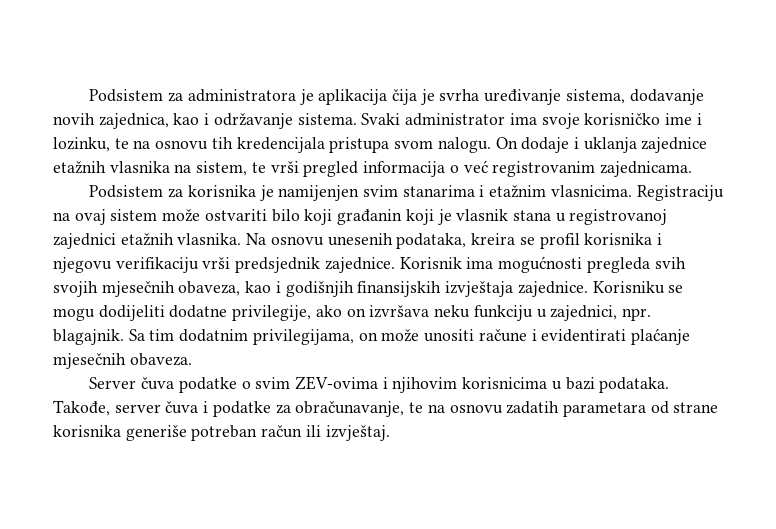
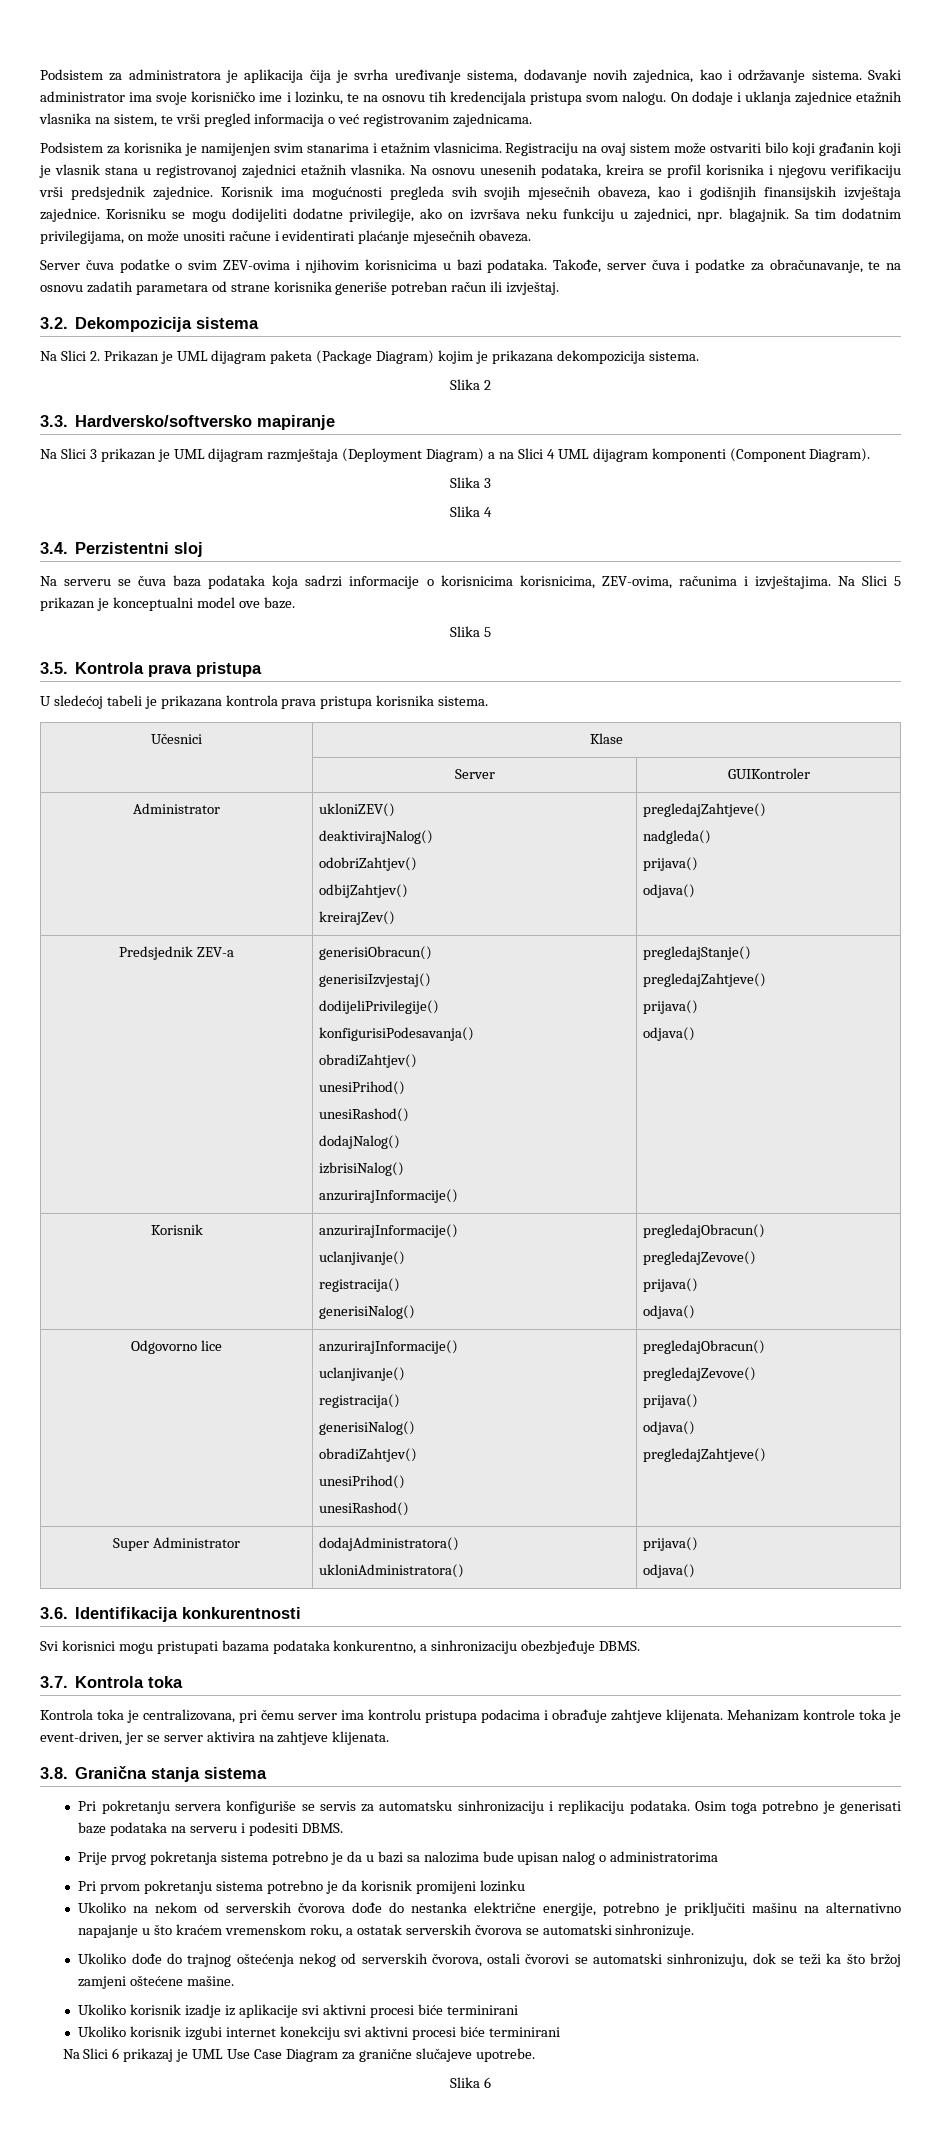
(390, 433) none -> [40,317,260,332] [40,350,699,364] [450,379,491,390] [40,415,336,430] [40,448,871,462] [450,477,491,488] [450,506,492,517] [40,542,204,557] [40,575,901,589] [40,597,295,611] [450,626,491,637] [40,662,263,677] [40,695,489,709] [151,733,202,744] [590,733,623,744] [454,769,495,779] [727,768,810,779] [133,803,220,814] [318,803,395,817] [318,830,433,844] [318,857,417,871] [318,884,408,898] [318,911,395,925] [642,803,766,817] [642,830,711,844] [642,857,698,871] [642,884,695,898] [119,946,234,960] [318,946,432,960] [318,973,431,987] [318,1000,439,1014] [318,1027,474,1041] [318,1054,417,1068] [318,1081,405,1095] [318,1108,409,1122] [318,1135,400,1149] [318,1162,404,1176] [318,1189,458,1203] [642,946,751,960] [642,973,766,987] [642,1000,698,1014] [642,1027,695,1041] [150,1224,203,1235] [318,1224,458,1238] [318,1251,405,1265] [318,1278,400,1292] [318,1305,415,1319] [642,1224,765,1238] [642,1251,756,1265] [642,1278,698,1292] [642,1305,695,1319] [131,1340,222,1354] [318,1340,458,1354] [318,1367,405,1381] [318,1394,400,1408] [318,1421,415,1435] [318,1448,417,1462] [318,1475,405,1489] [318,1502,409,1516] [642,1340,765,1354] [642,1367,756,1381] [642,1394,698,1408] [642,1421,695,1435] [642,1448,766,1462] [113,1537,240,1551] [318,1537,459,1551] [318,1564,464,1578] [642,1537,698,1551] [642,1564,695,1578] [40,1607,302,1622] [40,1640,641,1654] [40,1676,184,1688] [40,1709,901,1723] [40,1731,390,1745] [40,1766,268,1782] [78,1800,901,1814] [78,1822,343,1836] [78,1851,719,1865] [78,1880,525,1894] [78,1902,901,1916] [78,1924,695,1938] [78,1953,901,1967] [78,1975,235,1989] [78,2004,518,2018] [78,2026,560,2040] [62,2048,535,2062] [450,2077,491,2088] // 3.2. Dekompozicija sistema // Na Slici 2. Prikazan je UML dijagram paketa (Package Diagram) kojim je prikazana dekompozicija sistema. // Slika 2 // 3.3. Hardversko/softversko mapiranje // Na Slici 3 prikazan je UML dijagram razmještaja (Deployment Diagram) a na Slici 4 UML dijagram komponenti (Component Diagram). // Slika 3 // Slika 4 // 3.4. Perzistentni sloj // Na serveru se čuva baza podataka koja sadrzi informacije o korisnicima korisnicima, ZEV-ovima, računima i izvještajima. Na Slici 5 prikazan je konceptualni model ove baze. // Slika 5 // 3.5. Kontrola prava pristupa // U sledećoj tabeli je prikazana kontrola prava pristupa korisnika sistema. // Učesnici | Klase // | Server | GUIKontroler // Administrator | ukloniZEV() // deaktivirajNalog() // odobriZahtjev() // odbijZahtjev() // kreirajZev() | pregledajZahtjeve() // nadgleda() // prijava() // odjava() // Predsjednik ZEV-a | generisiObracun() // generisiIzvjestaj() // dodijeliPrivilegije() // konfigurisiPodesavanja() // obradiZahtjev() // unesiPrihod() // unesiRashod() // dodajNalog() // izbrisiNalog() // anzurirajInformacije() | pregledajStanje() // pregledajZahtjeve() // prijava() // odjava() // Korisnik | anzurirajInformacije() // uclanjivanje() // registracija() // generisiNalog() | pregledajObracun() // pregledajZevove() // prijava() // odjava() // Odgovorno lice | anzurirajInformacije() // uclanjivanje() // registracija() // generisiNalog() // obradiZahtjev() // unesiPrihod() // unesiRashod() | pregledajObracun() // pregledajZevove() // prijava() // odjava() // pregledajZahtjeve() // Super Administrator | dodajAdministratora() // ukloniAdministratora() | prijava() // odjava() // 3.6. Identifikacija konkurentnosti // Svi korisnici mogu pristupati bazama podataka konkurentno, a sinhronizaciju obezbjeđuje DBMS. // 3.7. Kontrola toka // Kontrola toka je centralizovana, pri čemu server ima kontrolu pristupa podacima i obrađuje zahtjeve klijenata. Mehanizam kontrole toka je event-driven, jer se server aktivira na zahtjeve klijenata. // 3.8. Granična stanja sistema // Pri pokretanju servera konfiguriše se servis za automatsku sinhronizaciju i replikaciju podataka. Osim toga potrebno je generisati baze podataka na serveru i podesiti DBMS. // Prije prvog pokretanja sistema potrebno je da u bazi sa nalozima bude upisan nalog o administratorima // Pri prvom pokretanju sistema potrebno je da korisnik promijeni lozinku // Ukoliko na nekom od serverskih čvorova dođe do nestanka električne energije, potrebno je priključiti mašinu na alternativno napajanje u što kraćem vremenskom roku, a ostatak serverskih čvorova se automatski sinhronizuje. // Ukoliko dođe do trajnog oštećenja nekog od serverskih čvorova, ostali čvorovi se automatski sinhronizuju, dok se teži ka što bržoj zamjeni oštećene mašine. // Ukoliko korisnik izadje iz aplikacije svi aktivni procesi biće terminirani // Ukoliko korisnik izgubi internet konekciju svi aktivni procesi biće terminirani // Na Slici 6 prikazaj je UML Use Case Diagram za granične slučajeve upotrebe. // Slika 6

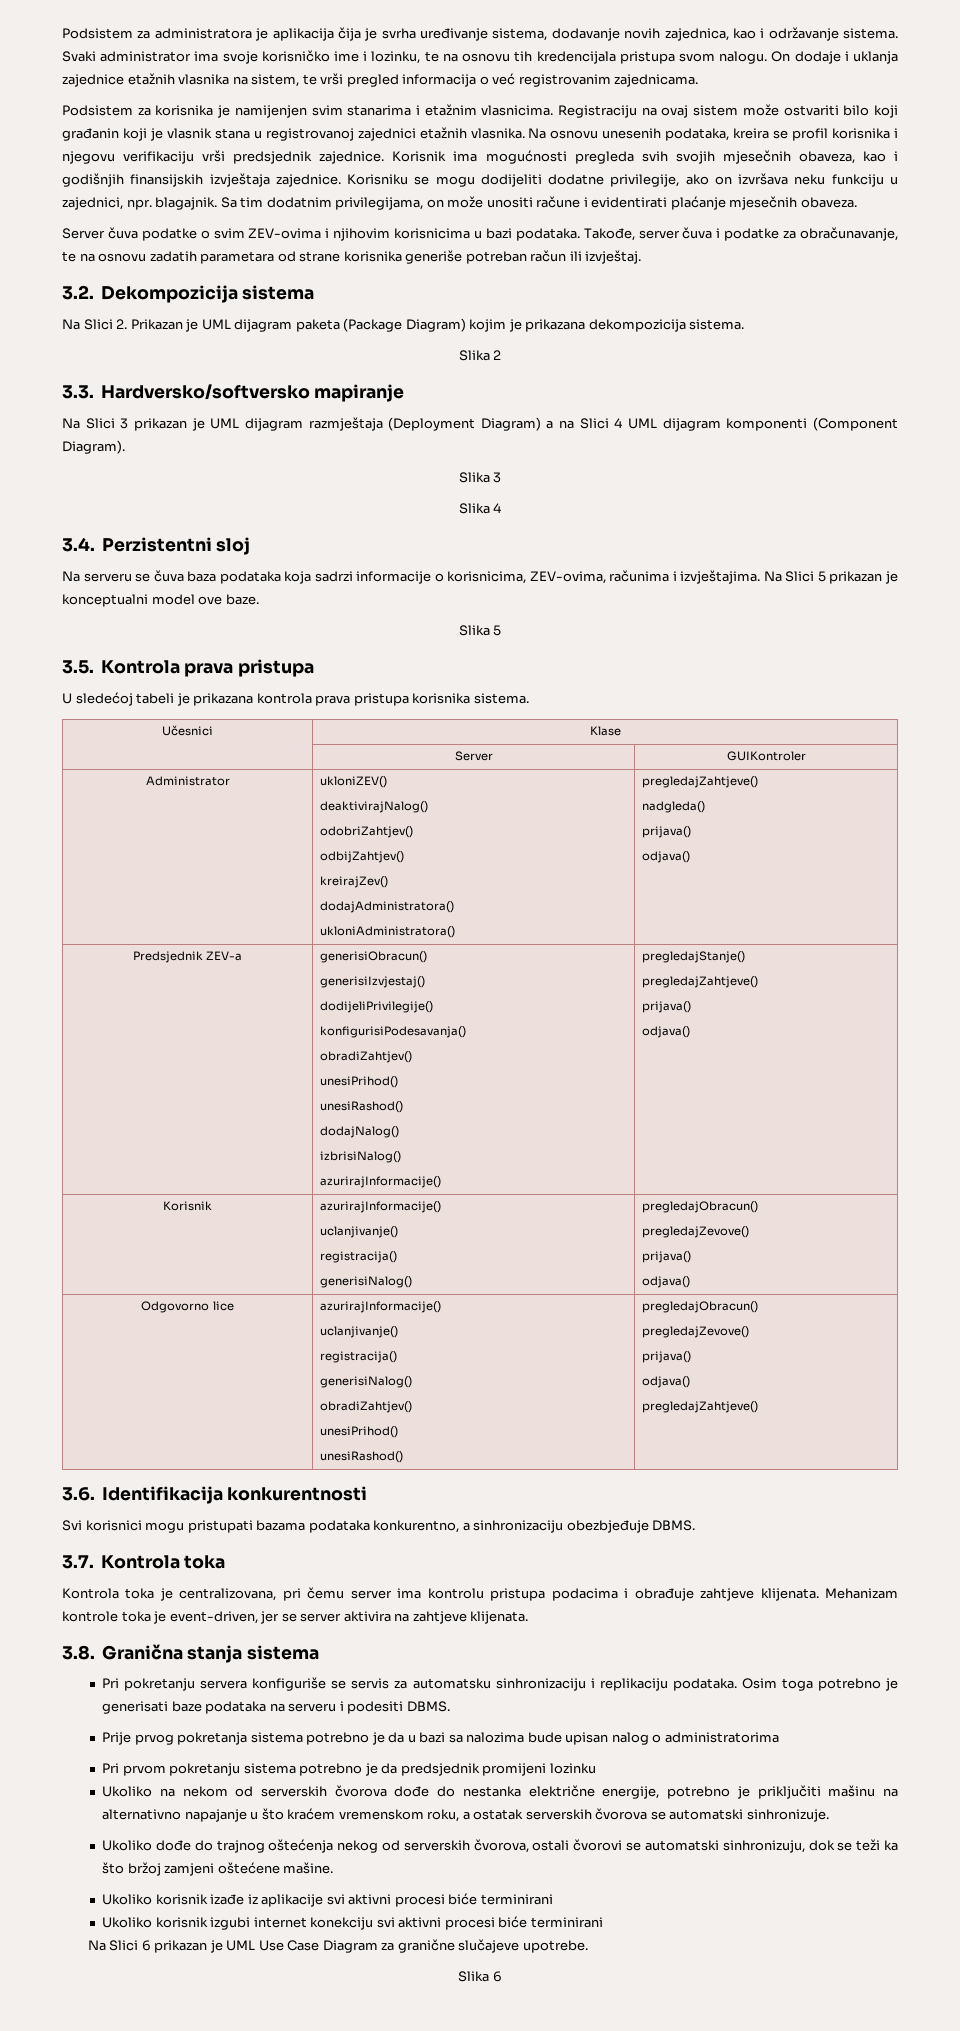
[440,575,513,586] korisnicima -> (444, 577) none
(395, 918) none -> [320,901,455,913] [320,926,456,938] // dodajAdministratora() // ukloniAdministratora()
[318,1189,458,1203] anzurirajInformacije() -> [320,1176,442,1188] azurirajInformacije()
[318,1224,458,1238] anzurirajInformacije() -> [320,1201,442,1213] azurirajInformacije()
[318,1340,458,1354] anzurirajInformacije() -> [320,1301,442,1313] azurirajInformacije()
[113,1537,240,1551] [318,1537,459,1551] [318,1564,464,1578] [642,1537,698,1551] [642,1564,695,1578] // Super Administrator | dodajAdministratora() // ukloniAdministratora() | prijava() // odjava() -> (759, 1407) none
[360,1880,412,1891] korisnik -> [400,1763,480,1776] predsjednik
[185,2004,222,2018] izadje -> [210,1894,245,1905] izađe
[123,2048,174,2062] prikazaj -> [154,1940,208,1953] prikazan

